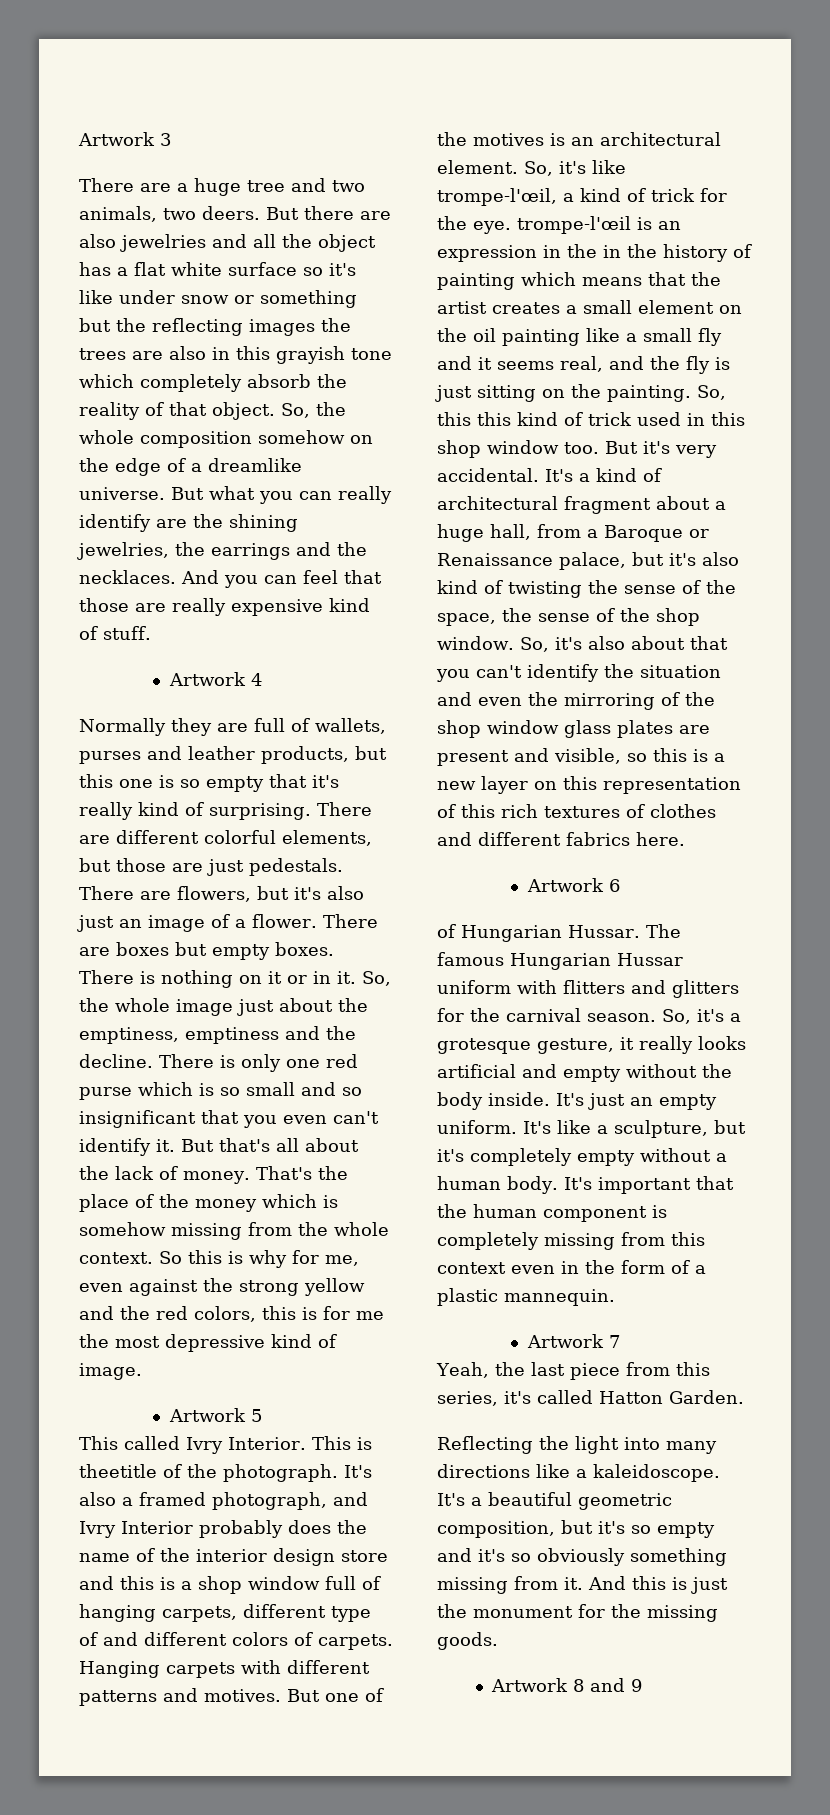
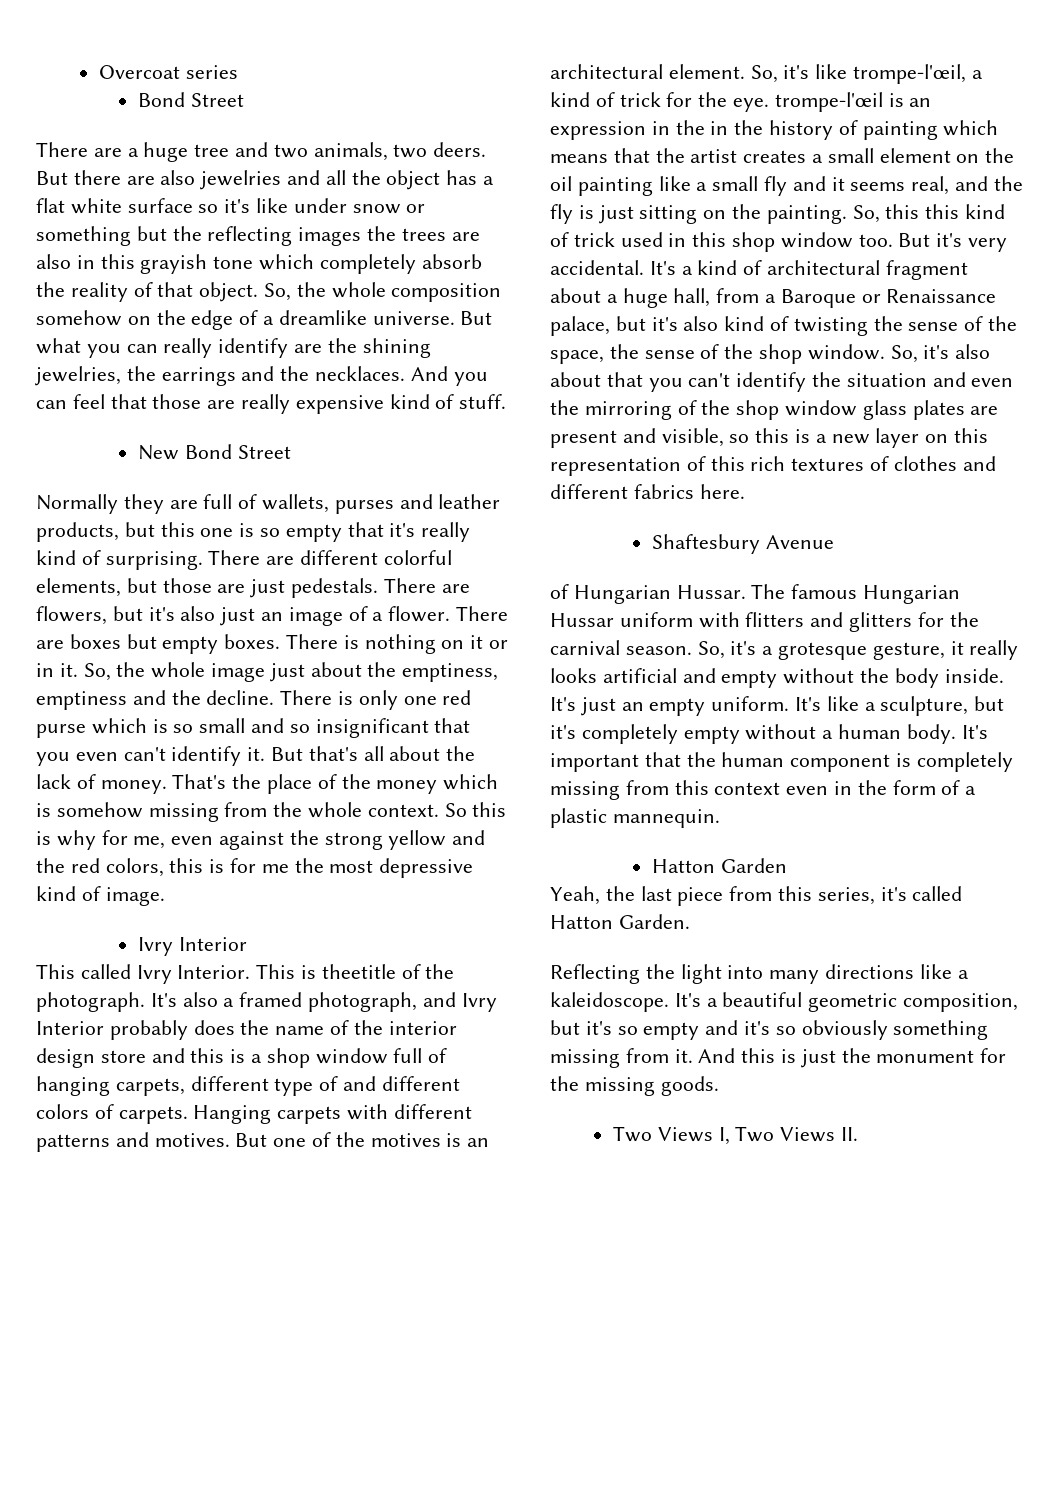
[78,132,171,146] Artwork 3 -> [98,65,238,79] [138,92,245,107] Overcoat series // Bond Street
[168,672,262,686] Artwork 4 -> [138,444,291,460] New Bond Street
[168,1408,262,1422] Artwork 5 -> [138,937,248,956] Ivry Interior
[526,878,620,892] Artwork 6 -> [652,534,835,554] Shaftesbury Avenue
[526,1334,620,1348] Artwork 7 -> [652,858,788,873] Hatton Garden
[491,1678,643,1692] Artwork 8 and 9 -> [612,1126,858,1145] Two Views I, Two Views II.

